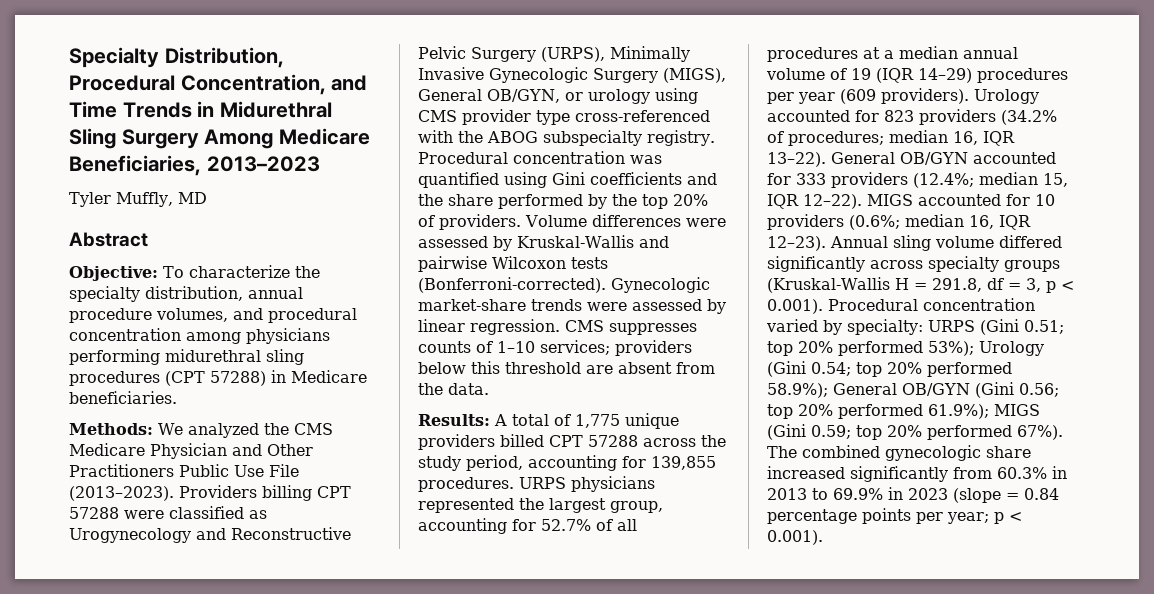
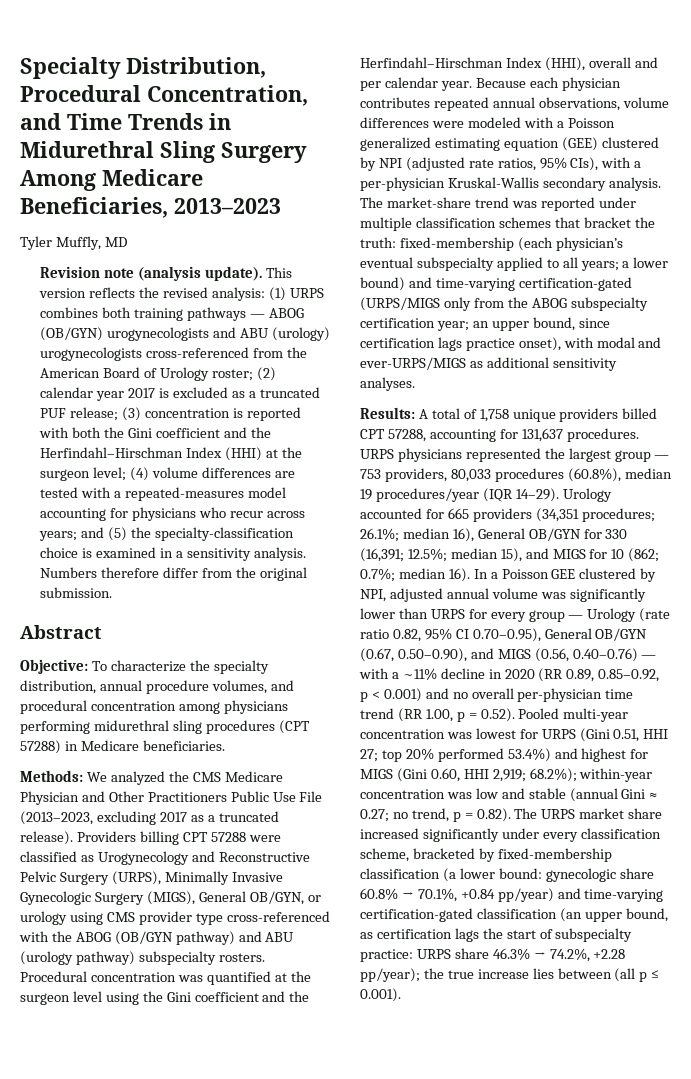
(207, 198) none -> [40,266,292,281] [39,287,324,301] [40,307,304,321] [40,327,330,341] [40,347,307,361] [40,367,276,381] [40,387,320,401] [40,407,301,421] [39,427,271,438] [40,447,302,461] [40,467,295,481] [40,487,286,501] [40,507,305,521] [39,527,294,541] [40,547,306,561] [40,567,307,581] [40,587,113,598] // Revision note (analysis update). This version reflects the revised analysis: (1) URPS combines both training pathways — ABOG (OB/GYN) urogynecologists and ABU (urology) urogynecologists cross-referenced from the American Board of Urology roster; (2) calendar year 2017 is excluded as a truncated PUF release; (3) concentration is reported with both the Gini coefficient and the Herfindahl–Hirschman Index (HHI) at the surgeon level; (4) volume differences are tested with a repeated-measures model accounting for physicians who recur across years; and (5) the specialty-classification choice is examined in a sensitivity analysis. Numbers therefore differ from the original submission.
[69,486,174,501] (2013–2023). -> [20,811,279,825] [20,831,73,845] (2013–2023, excluding 2017 as a truncated release).
[543,130,715,146] [418,151,662,164] [418,172,717,188] [418,194,708,209] [418,214,726,230] [418,235,669,251] [418,256,608,272] [418,277,710,293] [418,299,726,314] [418,319,697,335] [418,340,692,356] [418,361,715,374] [418,383,489,395] subspecialty registry. Procedural concentration was quantified using Gini coefficients and the share performed by the top 20% of providers. Volume differences were assessed by Kruskal-Wallis and pairwise Wilcoxon tests (Bonferroni-corrected). Gynecologic market-share trends were assessed by linear regression. CMS suppresses counts of 1–10 services; providers below this threshold are absent from the data. -> [114,931,295,945] [20,951,265,965] [20,971,311,985] [20,991,310,1005] [360,57,658,71] [360,77,621,91] [360,97,669,111] [360,117,615,128] [360,137,659,151] [360,157,642,171] [360,177,661,191] [360,197,636,211] [360,217,655,231] [360,237,623,251] [360,257,669,271] [360,277,632,291] [360,297,648,311] [360,317,610,331] [360,337,662,351] [360,357,617,371] [360,377,415,391] (OB/GYN pathway) and ABU (urology pathway) subspecialty rosters. Procedural concentration was quantified at the surgeon level using the Gini coefficient and the Herfindahl–Hirschman Index (HHI), overall and per calendar year. Because each physician contributes repeated annual observations, volume differences were modeled with a Poisson generalized estimating equation (GEE) clustered by NPI (adjusted rate ratios, 95% CIs), with a per-physician Kruskal-Wallis secondary analysis. The market-share trend was reported under multiple classification schemes that bracket the truth: fixed-membership (each physician’s eventual subspecialty applied to all years; a lower bound) and time-varying certification-gated (URPS/MIGS only from the ABOG subspecialty certification year; an upper bound, since certification lags practice onset), with modal and ever-URPS/MIGS as additional sensitivity analyses.
[575,414,620,428] 1,775 -> [479,409,509,422] 1,758
[588,435,726,447] [418,455,716,471] 57288 across the study period, accounting for 139,855 -> [387,428,563,442] 57288, accounting for 131,637
[610,501,663,513] [418,518,637,534] [767,46,1018,62] [766,68,1068,83] [767,88,1039,104] [767,109,1057,125] [767,130,1015,146] [767,152,1056,167] [767,172,1068,188] [767,194,1055,209] [767,214,1031,230] [767,235,1062,251] [767,256,1060,272] [767,277,1074,293] [767,298,1035,314] [766,319,1064,335] [767,341,1044,356] [767,361,1012,377] [767,382,1059,398] [767,404,1040,419] [767,424,1063,440] [767,445,1031,461] [767,466,1067,482] [767,487,1059,503] [767,508,1022,524] group, accounting for 52.7% of all procedures at a median annual volume of 19 (IQR 14–29) procedures per year (609 providers). Urology accounted for 823 providers (34.2% of procedures; median 16, IQR 13–22). General OB/GYN accounted for 333 providers (12.4%; median 15, IQR 12–22). MIGS accounted for 10 providers (0.6%; median 16, IQR 12–23). Annual sling volume differed significantly across specialty groups (Kruskal-Wallis H = 291.8, df = 3, p < 0.001). Procedural concentration varied by specialty: URPS (Gini 0.51; top 20% performed 53%); Urology (Gini 0.54; top 20% performed 58.9%); General OB/GYN (Gini 0.56; top 20% performed 61.9%); MIGS (Gini 0.59; top 20% performed 67%). The combined gynecologic share increased significantly from 60.3% in 2013 to 69.9% in 2023 (slope = 0.84 percentage points per year; p < -> [614,450,670,462] [360,468,672,482] [360,488,612,502] [360,508,655,522] [360,528,628,542] [360,548,660,562] [360,568,657,582] [360,588,646,602] [360,608,671,622] [360,628,648,642] [360,648,657,662] [359,668,660,682] [360,688,634,702] [360,708,629,722] [360,728,669,742] [360,748,649,762] [360,768,653,782] [360,788,658,802] [360,808,663,822] [360,828,661,842] [360,848,612,862] [360,868,654,882] [360,888,664,902] [360,908,668,922] [360,928,633,942] [360,948,626,962] [360,968,660,982] group — 753 providers, 80,033 procedures (60.8%), median 19 procedures/year (IQR 14–29). Urology accounted for 665 providers (34,351 procedures; 26.1%; median 16), General OB/GYN for 330 (16,391; 12.5%; median 15), and MIGS for 10 (862; 0.7%; median 16). In a Poisson GEE clustered by NPI, adjusted annual volume was significantly lower than URPS for every group — Urology (rate ratio 0.82, 95% CI 0.70–0.95), General OB/GYN (0.67, 0.50–0.90), and MIGS (0.56, 0.40–0.76) — with a ~11% decline in 2020 (RR 0.89, 0.85–0.92, p < 0.001) and no overall per-physician time trend (RR 1.00, p = 0.52). Pooled multi-year concentration was lowest for URPS (Gini 0.51, HHI 27; top 20% performed 53.4%) and highest for MIGS (Gini 0.60, HHI 2,919; 68.2%); within-year concentration was low and stable (annual Gini ≈ 0.27; no trend, p = 0.82). The URPS market share increased significantly under every classification scheme, bracketed by fixed-membership classification (a lower bound: gynecologic share 60.8% → 70.1%, +0.84 pp/year) and time-varying certification-gated classification (an upper bound, as certification lags the start of subspecialty practice: URPS share 46.3% → 74.2%, +2.28 pp/year); the true increase lies between (all p ≤

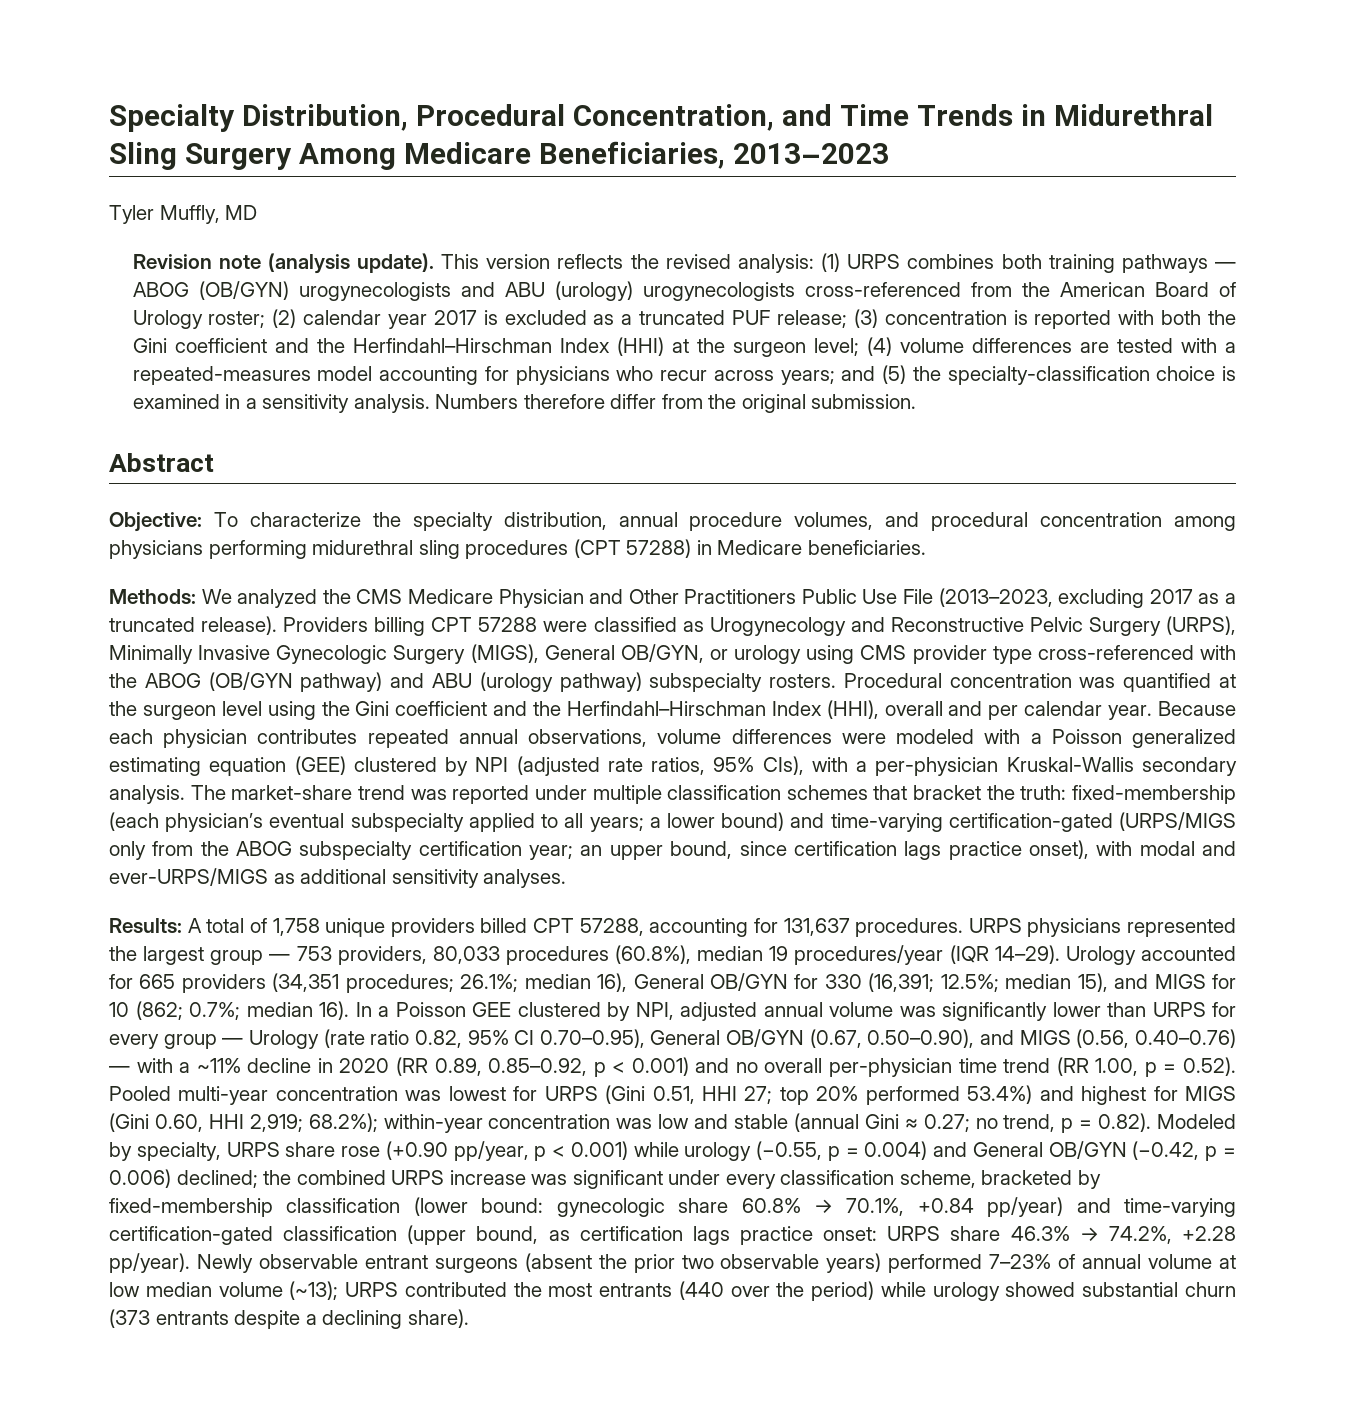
[514,808,663,819] [360,828,499,842] The URPS market share increased significantly -> [1156,1114,1236,1129] [109,1141,1237,1161] [109,1169,663,1189] Modeled by specialty, URPS share rose (+0.90 pp/year, p < 0.001) while urology (−0.55, p = 0.004) and General OB/GYN (−0.42, p = 0.006) declined; the combined URPS increase was significant
[442,868,495,882] (a lower -> [413,1197,468,1216] (lower
[559,908,622,922] (an upper -> [407,1225,467,1245] (upper
[482,928,633,942] [360,949,413,962] the start of subspecialty practice: -> [740,1226,878,1245] practice onset:
[360,968,660,982] [360,988,401,1002] pp/year); the true increase lies between (all p ≤ 0.001). -> [109,1253,1236,1273] [109,1281,1236,1301] [109,1309,469,1329] pp/year). Newly observable entrant surgeons (absent the prior two observable years) performed 7–23% of annual volume at low median volume (~13); URPS contributed the most entrants (440 over the period) while urology showed substantial churn (373 entrants despite a declining share).

